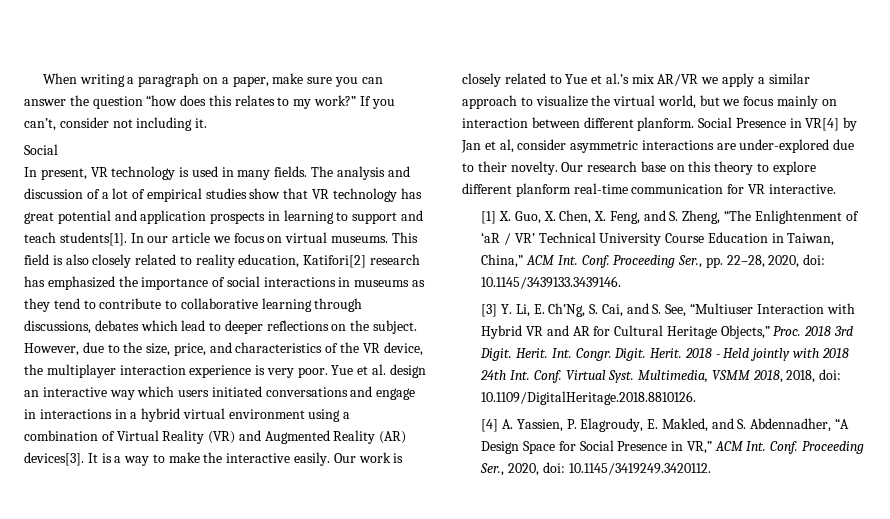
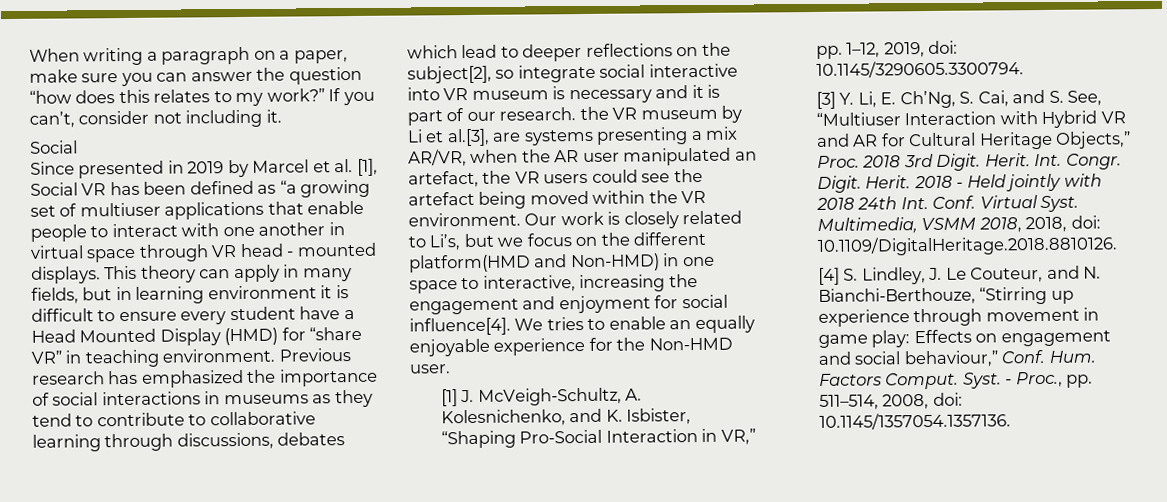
[24,166,410,180] [24,188,422,202] [24,210,424,224] [24,232,418,246] [24,254,367,268] In present, VR technology is used in many fields. The analysis and discussion of a lot of empirical studies show that VR technology has great potential and application prospects in learning to support and teach students[1]. In our article we focus on virtual museums. This field is also closely related to reality education, Katifori[2] -> [30,158,378,179] [30,179,371,198] [30,200,365,220] [30,222,345,242] [30,242,377,263] [31,264,352,284] [31,285,349,304] [31,306,355,325] [31,326,363,346] [31,348,351,368] Since presented in 2019 by Marcel et al. [1], Social VR has been defined as “a growing set of multiuser applications that enable people to interact with one another in virtual space through VR head - mounted displays. This theory can apply in many fields, but in learning environment it is difficult to ensure every student have a Head Mounted Display (HMD) for “share VR” in teaching environment. Previous
[373,320,418,334] [24,342,423,356] [24,364,426,378] [24,386,416,400] [24,408,351,422] [24,430,407,444] [24,452,331,466] subject. However, due to the size, price, and characteristics of the VR device, the multiplayer interaction experience is very poor. Yue et al. design an interactive way which users initiated conversations and engage in interactions in a hybrid virtual environment using a combination of Virtual Reality (VR) and Augmented Reality (AR) devices[3]. It is a way to make the interactive easily. -> [407,63,738,84] [407,84,721,104] [407,105,743,126] [407,126,739,147] [408,147,757,167] [408,168,703,188] [408,190,707,209] [408,212,521,227] subject[2], so integrate social interactive into VR museum is necessary and it is part of our research. the VR museum by Li et al.[3], are systems presenting a mix AR/VR, when the AR user manipulated an artefact, the VR users could see the artefact being moved within the VR environment.
[565,73,810,87] [462,95,837,109] [462,117,858,131] [461,139,855,153] [462,161,816,175] [462,183,836,197] [481,210,859,224] [481,232,835,246] [481,254,826,268] [481,276,622,289] Yue et al.’s mix AR/VR we apply a similar approach to visualize the virtual world, but we focus mainly on interaction between different planform. Social Presence in VR[4] by Jan et al, consider asymmetric interactions are under-explored due to their novelty. Our research base on this theory to explore different planform real-time communication for VR interactive. // [1] X. Guo, X. Chen, X. Feng, and S. Zheng, “The Enlightenment of ‘aR / VR’ Technical University Course Education in Taiwan, China,” ACM Int. Conf. Proceeding Ser., pp. 22–28, 2020, doi: 10.1145/3439133.3439146. -> [429,231,707,251] [409,253,715,273] [409,274,698,294] [409,294,728,315] [409,315,755,336] [409,337,733,357] [409,364,451,374] [440,387,643,407] [440,408,692,427] [440,428,756,449] [815,40,959,59] [815,60,1024,78] Li’s, but we focus on the different platform(HMD and Non-HMD) in one space to interactive, increasing the engagement and enjoyment for social influence[4]. We tries to enable an equally enjoyable experience for the Non-HMD user. // [1] J. McVeigh-Schultz, A. Kolesnichenko, and K. Isbister, “Shaping Pro-Social Interaction in VR,” pp. 1–12, 2019, doi: 10.1145/3290605.3300794.
[502,418,850,432] [481,440,865,454] [480,462,711,476] A. Yassien, P. Elagroudy, E. Makled, and S. Abdennadher, “A Design Space for Social Presence in VR,” ACM Int. Conf. Proceeding Ser., 2020, doi: 10.1145/3419249.3420112. -> [843,265,1102,285] [817,286,1074,305] [817,307,1100,327] [817,329,1111,348] [817,349,1096,368] [818,371,1094,390] [818,392,963,410] [818,412,1011,430] S. Lindley, J. Le Couteur, and N. Bianchi-Berthouze, “Stirring up experience through movement in game play: Effects on engagement and social behaviour,” Conf. Hum. Factors Comput. Syst. - Proc., pp. 511–514, 2008, doi: 10.1145/1357054.1357136.

